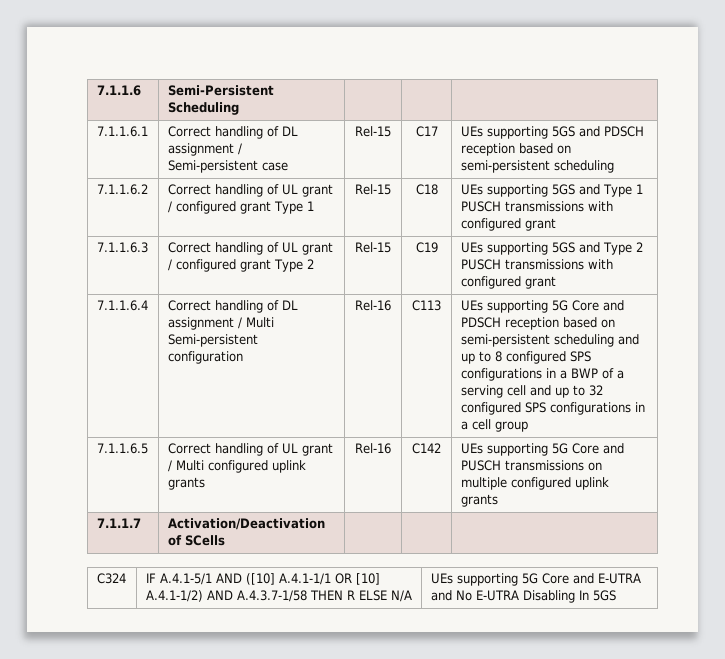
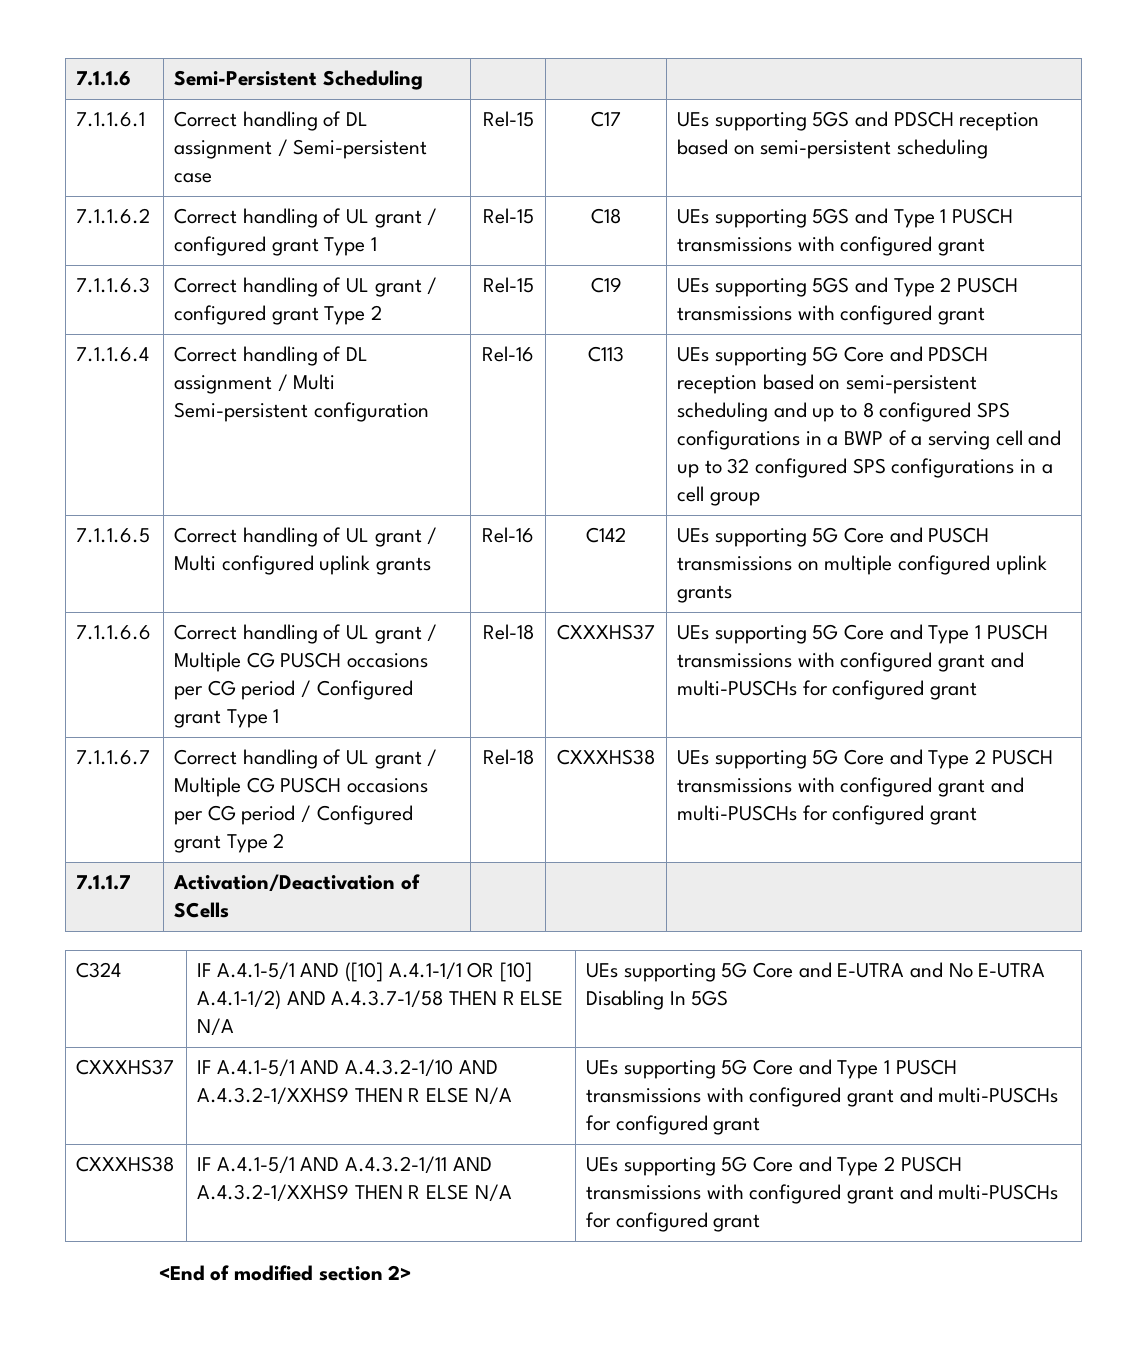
(498, 500) none -> [76,625,152,640] [174,624,438,644] [174,652,429,672] [174,680,413,700] [174,709,280,728] [482,624,534,640] [557,624,655,640] [677,624,1048,644] [677,652,1024,672] [677,680,978,700] [76,750,151,765] [174,749,438,769] [174,777,429,797] [174,805,413,825] [174,833,285,853] [482,749,534,765] [557,749,655,765] [677,749,1053,769] [677,777,1024,797] [677,805,978,825] // 7.1.1.6.6 | Correct handling of UL grant / Multiple CG PUSCH occasions per CG period / Configured grant Type 1 | Rel-18 | CXXXHS37 | UEs supporting 5G Core and Type 1 PUSCH transmissions with configured grant and multi-PUSCHs for configured grant // 7.1.1.6.7 | Correct handling of UL grant / Multiple CG PUSCH occasions per CG period / Configured grant Type 2 | Rel-18 | CXXXHS38 | UEs supporting 5G Core and Type 2 PUSCH transmissions with configured grant and multi-PUSCHs for configured grant
(616, 595) none -> [76,1059,175,1075] [197,1059,498,1077] [197,1087,512,1105] [586,1059,957,1079] [586,1087,1059,1107] [586,1115,761,1135] [76,1156,175,1172] [197,1156,492,1174] [197,1184,512,1202] [586,1156,962,1176] [586,1184,1059,1204] [586,1212,761,1232] [158,1265,412,1281] // CXXXHS37 | IF A.4.1-5/1 AND A.4.3.2-1/10 AND A.4.3.2-1/XXHS9 THEN R ELSE N/A | UEs supporting 5G Core and Type 1 PUSCH transmissions with configured grant and multi-PUSCHs for configured grant // CXXXHS38 | IF A.4.1-5/1 AND A.4.3.2-1/11 AND A.4.3.2-1/XXHS9 THEN R ELSE N/A | UEs supporting 5G Core and Type 2 PUSCH transmissions with configured grant and multi-PUSCHs for configured grant // <End of modified section 2>

